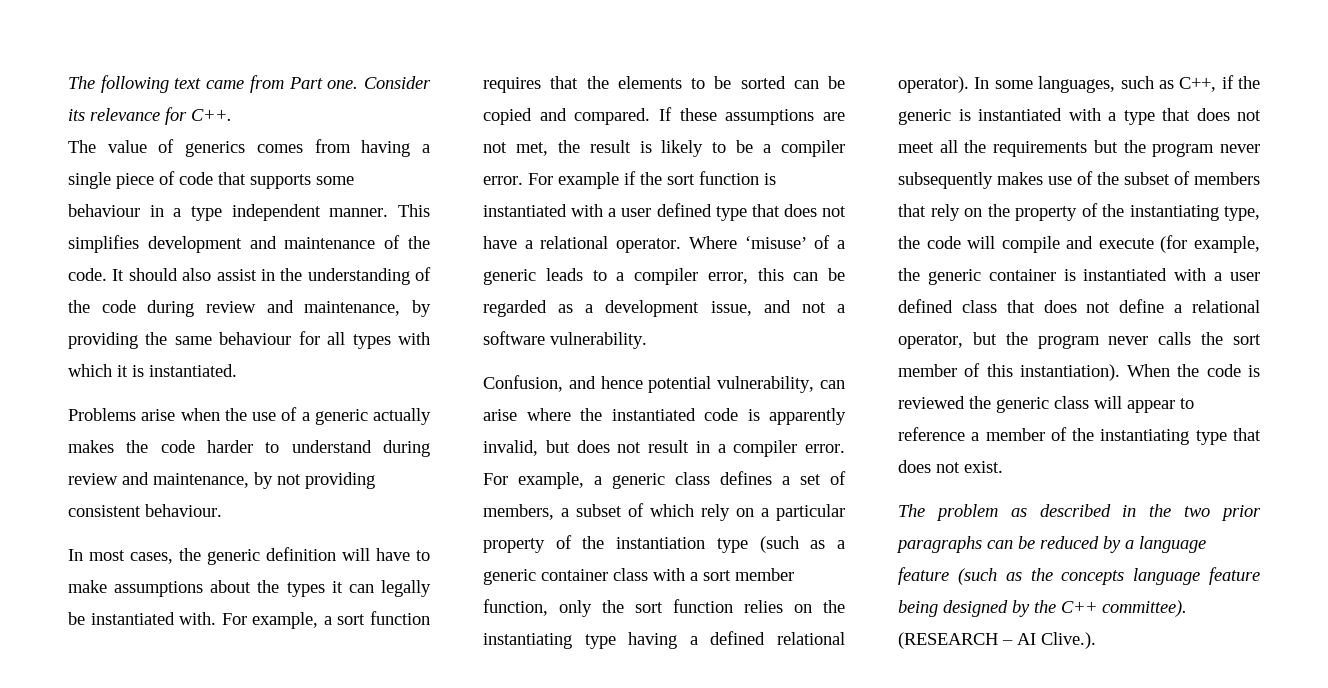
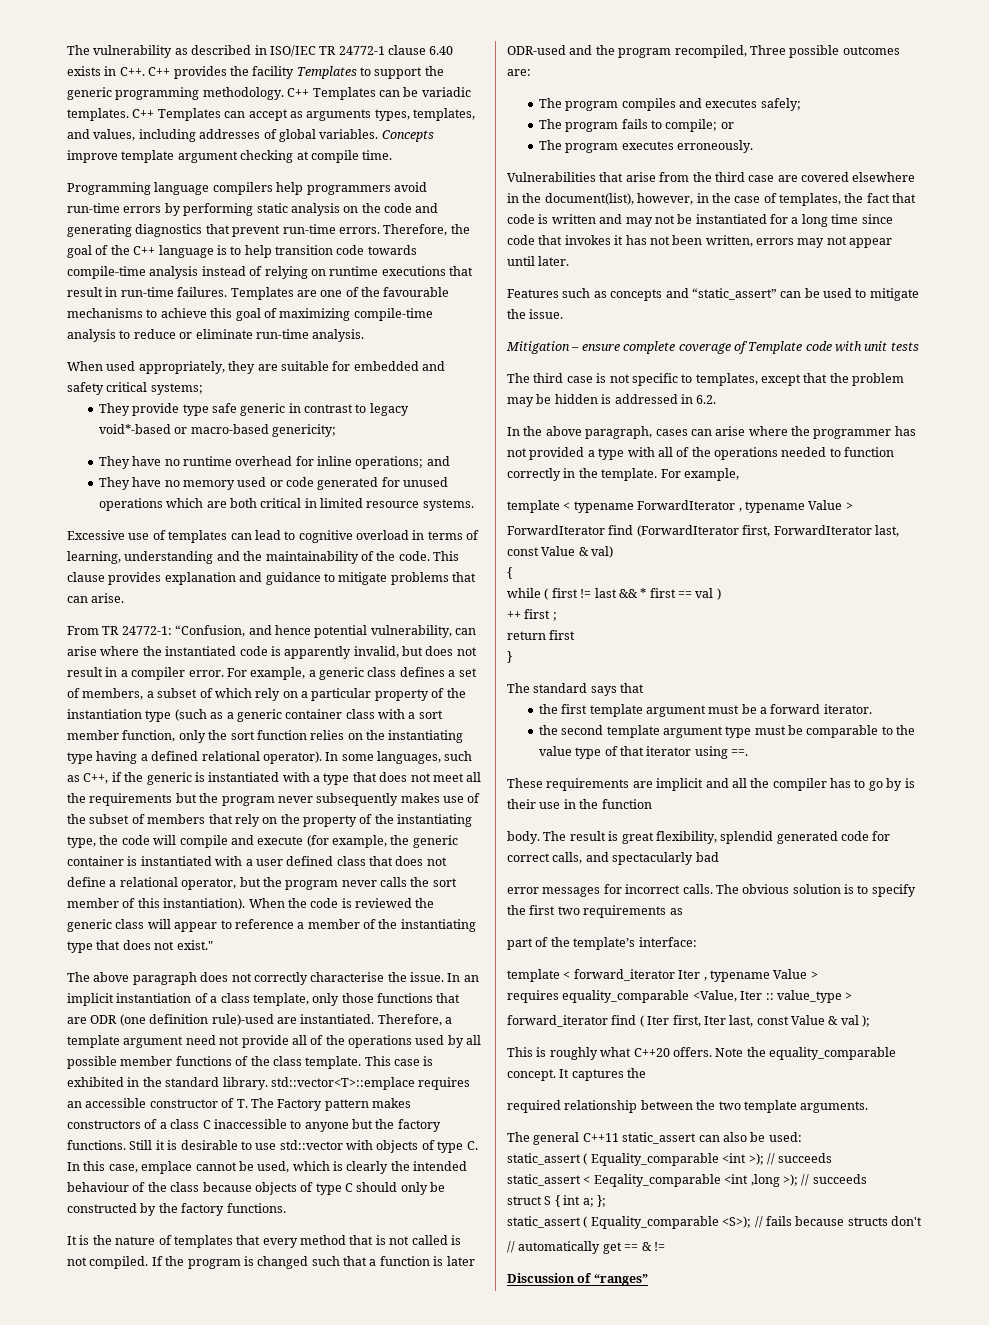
[68,75,432,93] [68,107,232,125] [68,139,431,157] [68,171,354,189] [68,204,430,221] [68,235,431,253] [68,267,431,285] [68,300,431,317] [68,331,430,349] [68,364,237,377] [68,407,431,425] [68,440,430,457] [68,472,375,489] [68,504,222,517] [68,547,430,565] [68,580,432,597] [68,611,430,629] [483,76,845,93] [483,107,845,125] [483,140,845,157] [483,171,776,189] [483,203,846,221] [483,235,845,253] [483,268,845,285] [483,300,845,317] [483,331,647,349] [483,375,563,392] The following text came from Part one. Consider its relevance for C++. // The value of generics comes from having a single piece of code that supports some behaviour in a type independent manner. This simplifies development and maintenance of the code. It should also assist in the understanding of the code during review and maintenance, by providing the same behaviour for all types with which it is instantiated. // Problems arise when the use of a generic actually makes the code harder to understand during review and maintenance, by not providing consistent behaviour. // In most cases, the generic definition will have to make assumptions about the types it can legally be instantiated with. For example, a sort function requires that the elements to be sorted can be copied and compared. If these assumptions are not met, the result is likely to be a compiler error. For example if the sort function is instantiated with a user defined type that does not have a relational operator. Where ‘misuse’ of a generic leads to a compiler error, this can be regarded as a development issue, and not a software vulnerability. // Confusion, -> [67,45,454,58] [67,66,444,79] [67,87,471,100] [67,108,475,121] [67,129,434,142] [67,150,393,163] [67,182,427,195] [67,203,439,216] [67,224,470,237] [67,245,417,258] [67,266,473,279] [67,287,450,300] [67,308,433,321] [67,329,365,342] [67,361,445,374] [67,382,203,395] [98,403,409,416] [98,424,336,437] [98,456,450,469] [98,477,449,490] [98,498,474,511] [67,530,480,543] [67,551,459,564] [67,572,476,585] [67,593,125,603] [67,625,246,637] The vulnerability as described in ISO/IEC TR 24772-1 clause 6.40 exists in C++. C++ provides the facility Templates to support the generic programming methodology. C++ Templates can be variadic templates. C++ Templates can accept as arguments types, templates, and values, including addresses of global variables. Concepts improve template argument checking at compile time. // Programming language compilers help programmers avoid run-time errors by performing static analysis on the code and generating diagnostics that prevent run-time errors. Therefore, the goal of the C++ language is to help transition code towards compile-time analysis instead of relying on runtime executions that result in run-time failures. Templates are one of the favourable mechanisms to achieve this goal of maximizing compile-time analysis to reduce or eliminate run-time analysis. // When used appropriately, they are suitable for embedded and safety critical systems; // They provide type safe generic in contrast to legacy void*-based or macro-based genericity; // They have no runtime overhead for inline operations; and // They have no memory used or code generated for unused operations which are both critical in limited resource systems. // Excessive use of templates can lead to cognitive overload in terms of learning, understanding and the maintainability of the code. This clause provides explanation and guidance to mitigate problems that can arise. // From TR 24772-1: “Confusion,
[964,461,1003,473] [898,504,1261,521] [896,536,1206,553] [898,567,1260,585] [898,600,1187,617] [898,632,1096,649] exist. // The problem as described in the two prior paragraphs can be reduced by a language feature (such as the concepts language feature being designed by the C++ committee). (RESEARCH – AI Clive.). -> [176,940,213,950] [67,972,479,985] [67,993,461,1006] [67,1014,452,1026] [67,1035,482,1048] [67,1056,434,1069] [67,1077,471,1090] [67,1098,411,1111] [67,1119,441,1132] [67,1140,478,1153] [67,1161,468,1174] [67,1182,446,1195] [67,1203,286,1216] [67,1235,461,1248] [67,1256,475,1269] [507,45,900,58] [507,69,531,76] [538,98,801,111] [538,119,734,132] [538,140,753,153] [507,172,916,182] [507,193,917,206] [507,214,893,227] [507,235,893,248] [507,256,570,266] [507,288,919,301] [507,309,564,319] [506,341,919,354] [507,373,905,386] [507,394,717,407] [507,426,916,439] [507,447,895,460] [507,468,739,481] [507,500,853,513] [507,525,899,537] [507,546,614,558] [507,567,512,579] [507,588,721,600] [507,609,557,621] [507,630,576,640] [507,651,512,663] [507,683,645,696] [538,704,872,717] [538,725,916,738] [538,746,749,759] [507,778,915,791] [507,799,652,809] [507,831,891,844] [507,852,719,865] [507,884,916,897] [507,905,683,918] [507,937,697,950] [507,969,818,982] [507,990,853,1003] [507,1015,871,1027] [507,1047,896,1060] [507,1068,647,1081] [507,1100,869,1113] [507,1132,802,1145] [507,1153,833,1166] [507,1174,867,1187] [507,1195,606,1207] [507,1216,922,1229] [507,1241,665,1254] [507,1273,648,1286] exist." // The above paragraph does not correctly characterise the issue. In an implicit instantiation of a class template, only those functions that are ODR (one definition rule)-used are instantiated. Therefore, a template argument need not provide all of the operations used by all possible member functions of the class template. This case is exhibited in the standard library. std::vector<T>::emplace requires an accessible constructor of T. The Factory pattern makes constructors of a class C inaccessible to anyone but the factory functions. Still it is desirable to use std::vector with objects of type C. In this case, emplace cannot be used, which is clearly the intended behaviour of the class because objects of type C should only be constructed by the factory functions. // It is the nature of templates that every method that is not called is not compiled. If the program is changed such that a function is later ODR-used and the program recompiled, Three possible outcomes are: // The program compiles and executes safely; // The program fails to compile; or // The program executes erroneously. // Vulnerabilities that arise from the third case are covered elsewhere in the document(list), however, in the case of templates, the fact that code is written and may not be instantiated for a long time since code that invokes it has not been written, errors may not appear until later. // Features such as concepts and “static_assert” can be used to mitigate the issue. // Mitigation – ensure complete coverage of Template code with unit tests // The third case is not specific to templates, except that the problem may be hidden is addressed in 6.2. // In the above paragraph, cases can arise where the programmer has not provided a type with all of the operations needed to function correctly in the template. For example, // template < typename ForwardIterator , typename Value > // ForwardIterator find (ForwardIterator first, ForwardIterator last, const Value & val) // { // while ( first != last && * first == val ) // ++ first ; // return first // } // The standard says that // the first template argument must be a forward iterator. // the second template argument type must be comparable to the value type of that iterator using ==. // These requirements are implicit and all the compiler has to go by is their use in the function // body. The result is great flexibility, splendid generated code for correct calls, and spectacularly bad // error messages for incorrect calls. The obvious solution is to specify the first two requirements as // part of the template’s interface: // template < forward_iterator Iter , typename Value > // requires equality_comparable <Value, Iter :: value_type > // forward_iterator find ( Iter first, Iter last, const Value & val ); // This is roughly what C++20 offers. Note the equality_comparable concept. It captures the // required relationship between the two template arguments. // The general C++11 static_assert can also be used: // static_assert ( Equality_comparable <int >); // succeeds // static_assert < Eeqality_comparable <int ,long >); // succeeds // struct S { int a; }; // static_assert ( Equality_comparable <S>); // fails because structs don't // // automatically get == & != // Discussion of “ranges”

